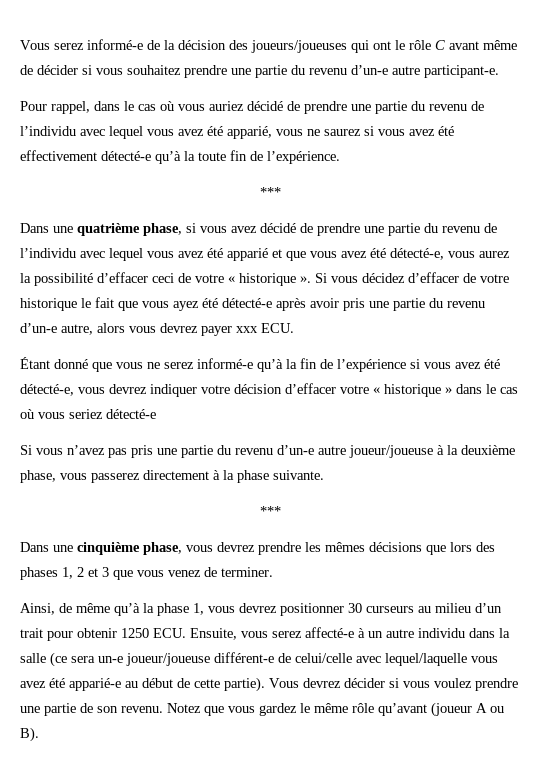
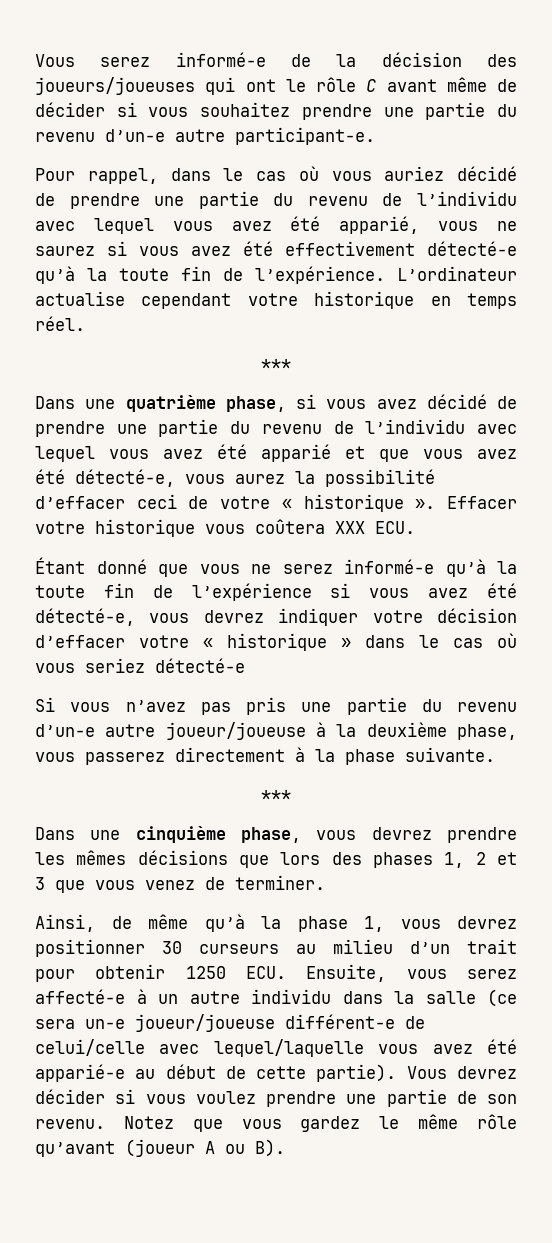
(340, 157) none -> [397,266,517,281] [35,291,517,309] [35,316,85,331] L’ordinateur actualise cependant votre historique en temps réel.
[315,272,509,283] [20,297,485,311] [20,323,258,336] Si vous décidez d’effacer de votre historique le fait que vous ayez été détecté-e après avoir pris une partie du revenu d’un-e autre, alors vous devrez payer xxx -> [447,496,517,509] [35,519,365,537] Effacer votre historique vous coûtera XXX
(297, 364) none -> [35,585,85,598] toute

